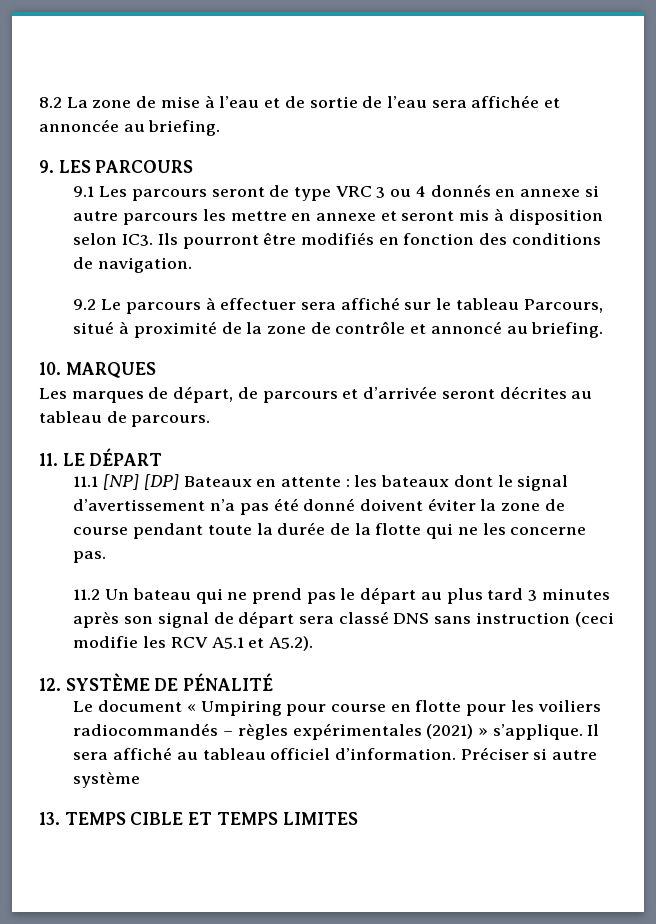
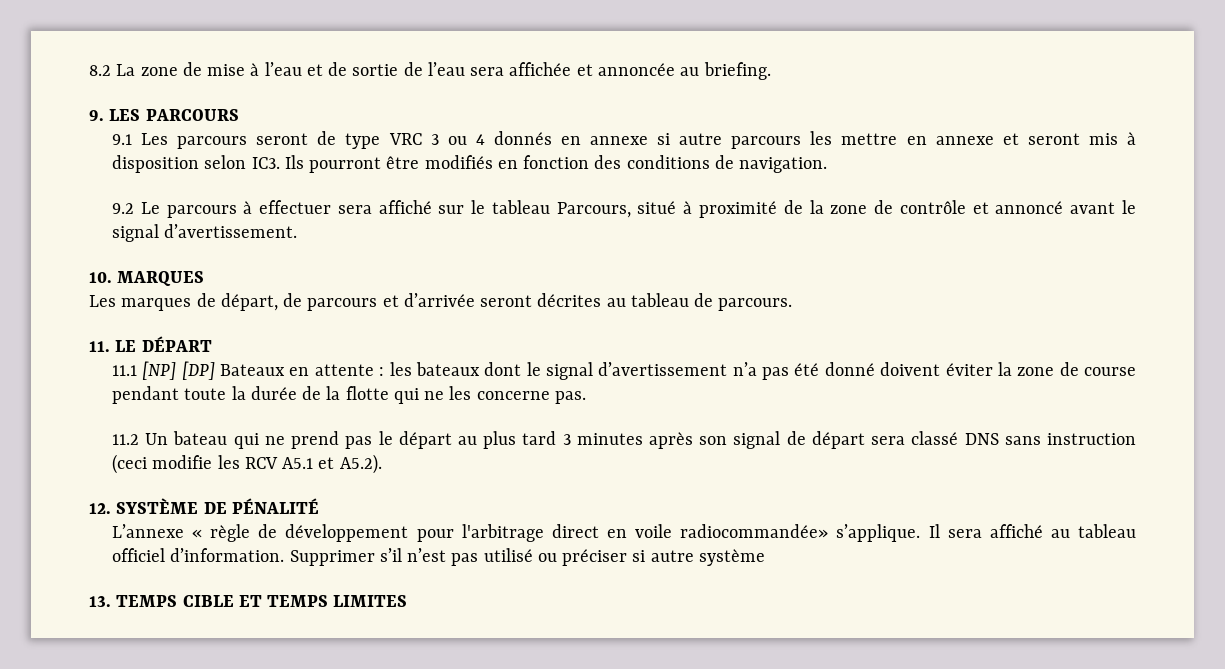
[506,322,604,338] au briefing. -> [1070,200,1136,214] [111,224,298,242] avant le signal d’avertissement.
[73,700,601,716] [73,723,488,740] Le document « Umpiring pour course en flotte pour les voiliers radiocommandés – règles expérimentales (2021) » -> [111,524,829,542] L’annexe « règle de développement pour l'arbitrage direct en voile radiocommandée»
[460,747,529,760] Préciser -> [289,548,628,566] Supprimer s’il n’est pas utilisé ou préciser

